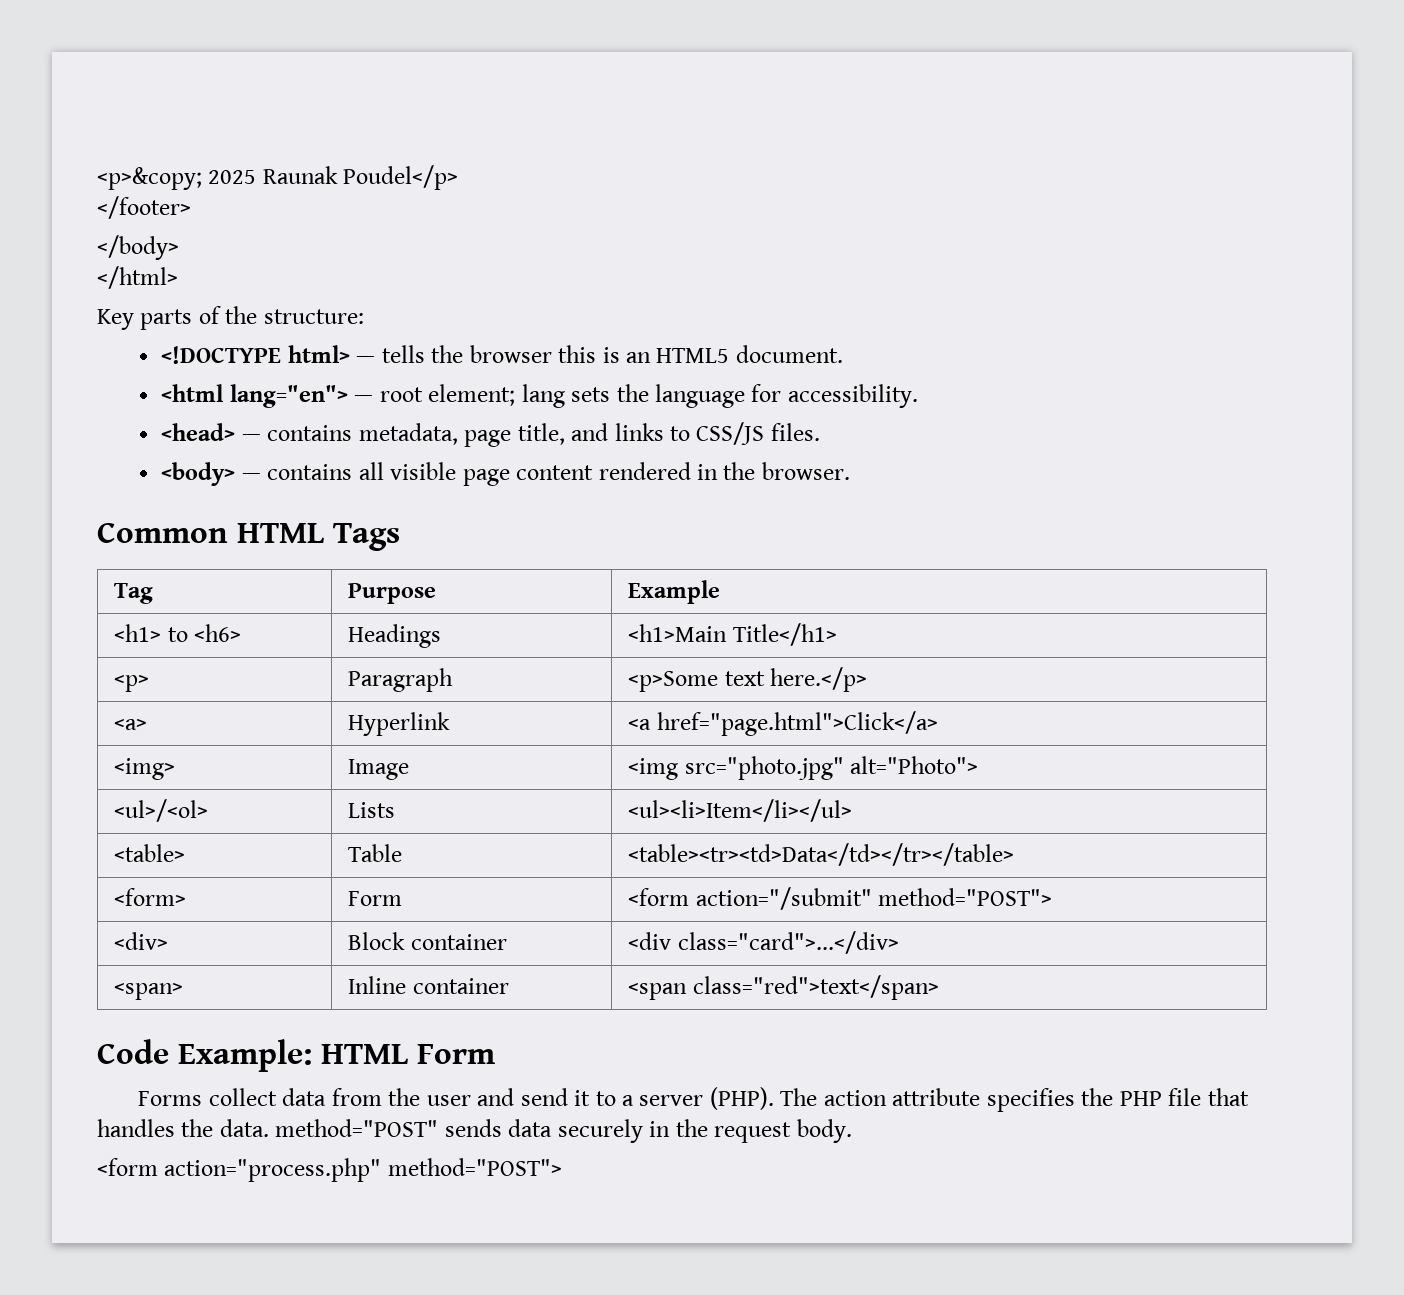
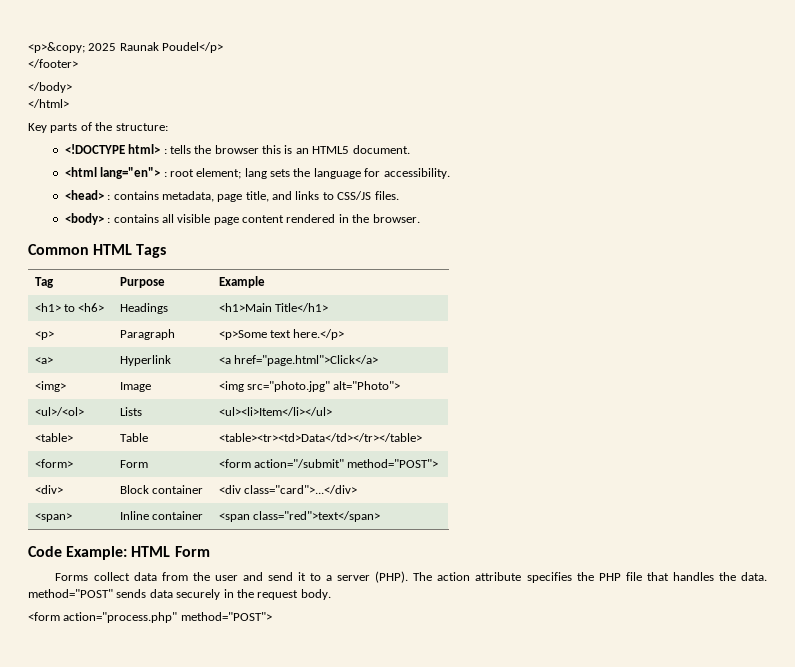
[356,356,376,363] — -> [163,149,167,154] :
[354,395,374,402] — -> [163,172,167,177] :
[241,434,261,441] — -> [107,195,111,200] :
[241,473,261,480] — -> [107,218,111,223] :

